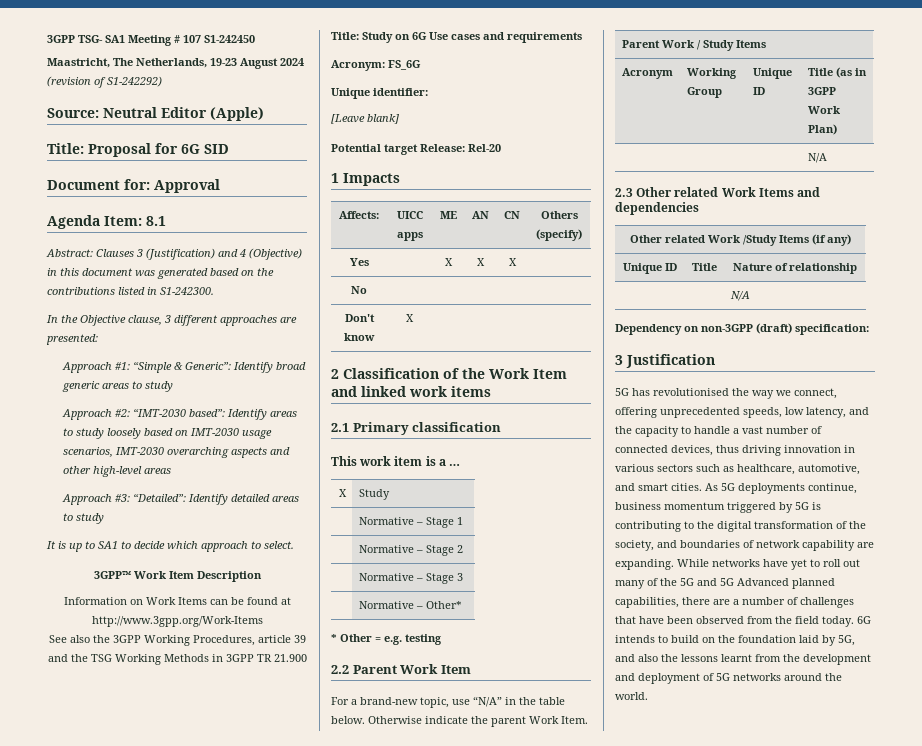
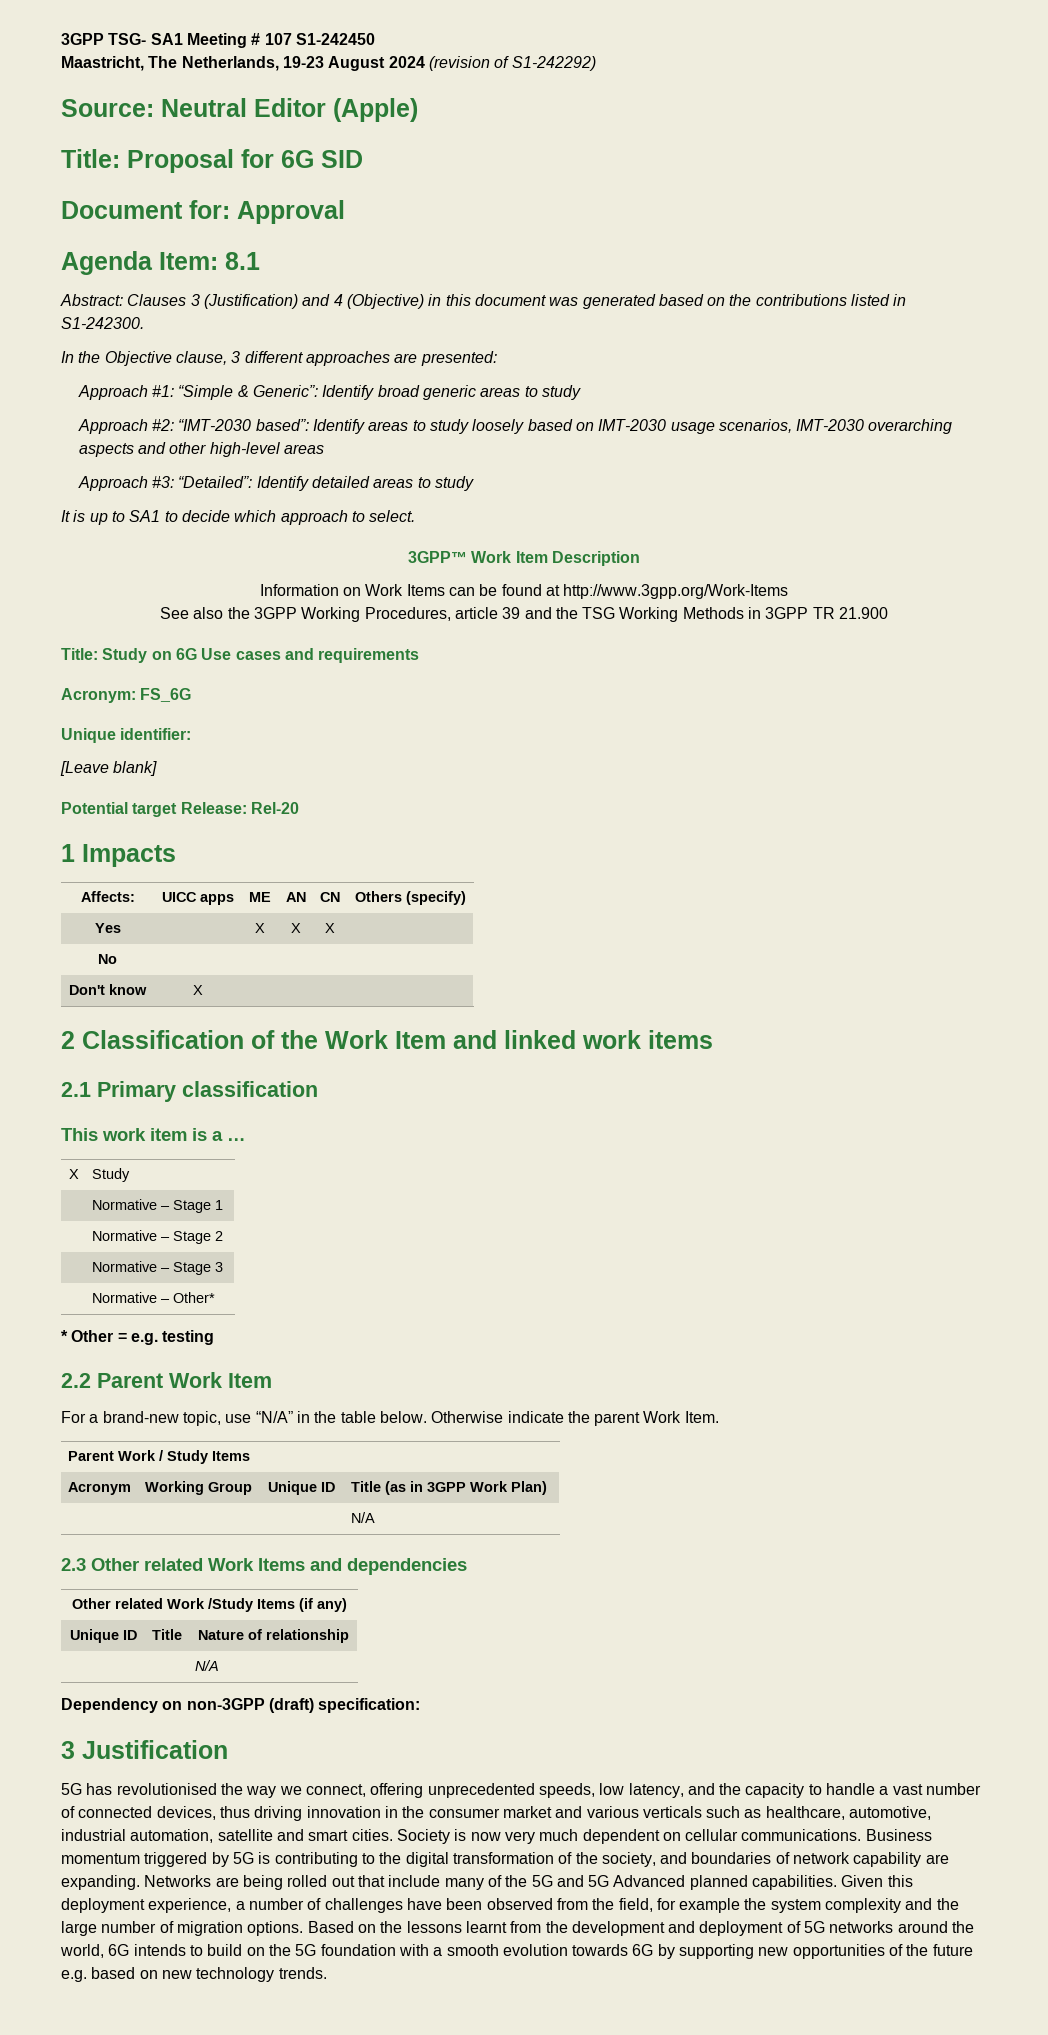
[615,464,860,475] [615,483,857,494] [615,502,661,510] various sectors such as healthcare, automotive, and smart cities. As 5G deployments continue, business -> [402,1806,932,1820] [61,1829,932,1844] the consumer market and various verticals such as healthcare, automotive, industrial automation, satellite and smart cities. Society is now very much dependent on cellular communications. Business
[677,559,860,570] While networks have yet to roll out -> [144,1875,441,1890] Networks are being rolled out that include
[615,597,730,608] capabilities, there are -> [752,1875,913,1890] [61,1898,232,1913] capabilities. Given this deployment experience,
[615,616,636,624] that -> (403, 1905) none
[795,616,871,627] [615,635,855,646] [615,654,658,662] field today. 6G intends to build on the foundation laid by 5G, and also -> [618,1898,959,1913] [61,1921,376,1936] field, for example the system complexity and the large number of migration options. Based on
[615,692,648,700] world. -> [60,1944,973,1959] [61,1967,327,1982] world, 6G intends to build on the 5G foundation with a smooth evolution towards 6G by supporting new opportunities of the future e.g. based on new technology trends.

